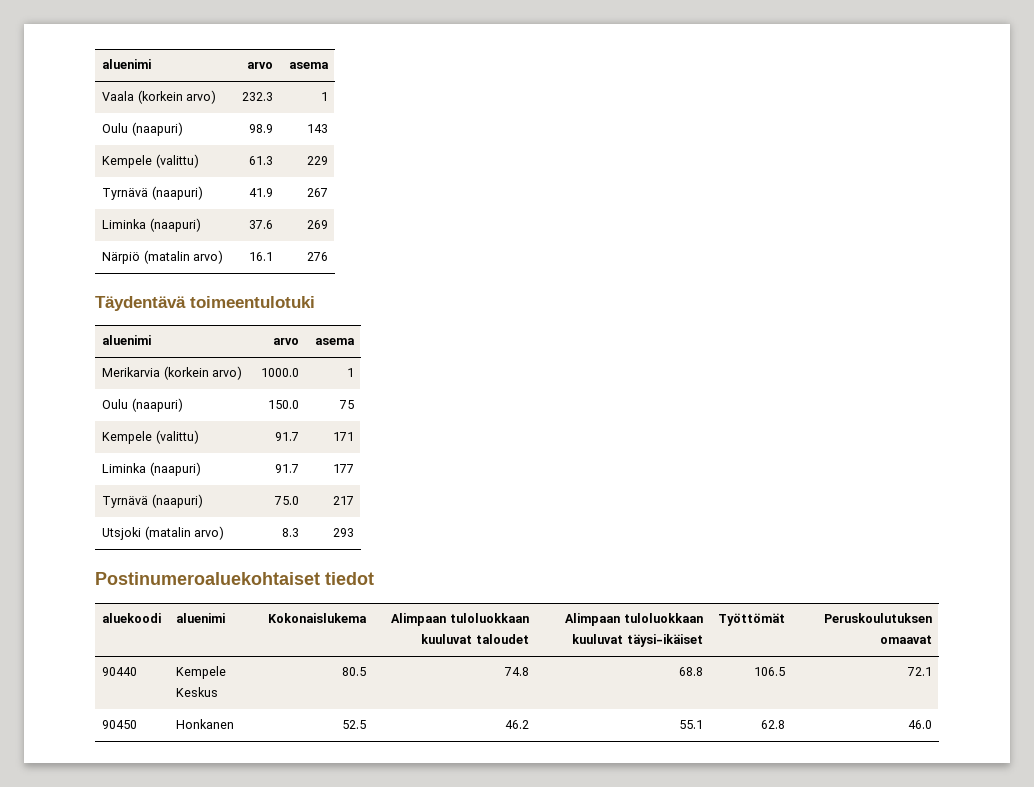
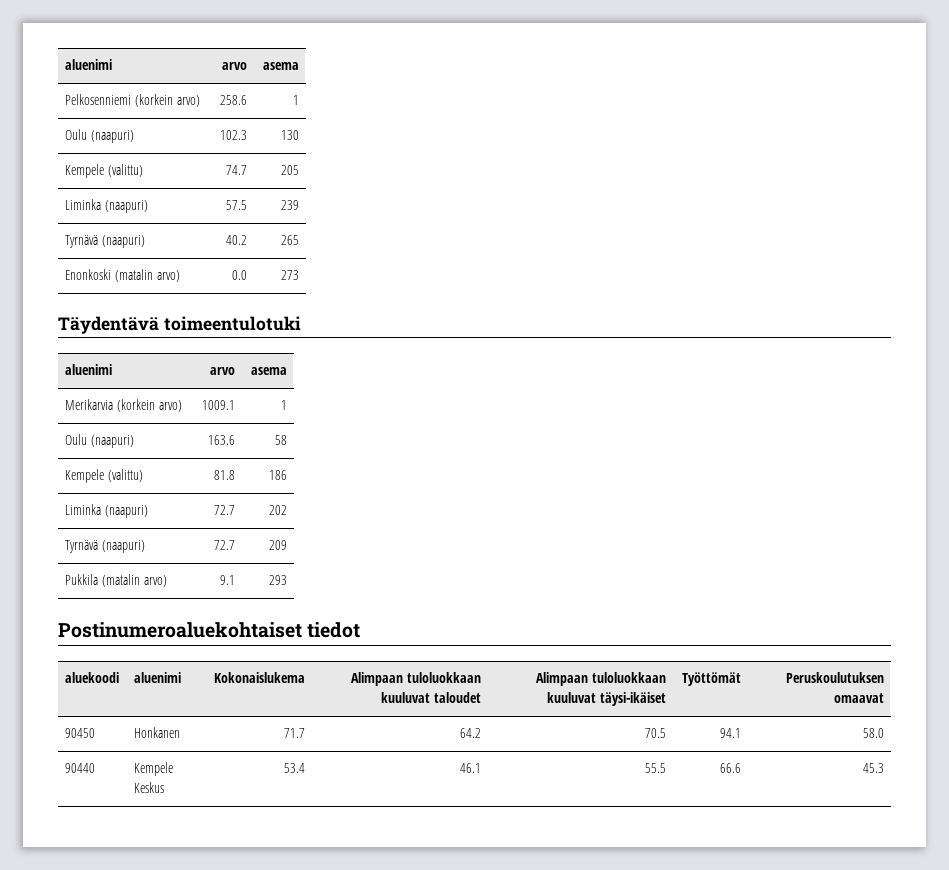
[102,59,152,69] [246,61,273,69] [288,62,329,69] [102,90,217,104] [241,92,273,101] [320,92,328,101] [102,122,183,136] [248,124,273,133] [306,124,328,133] [102,154,199,168] [248,156,273,165] [306,156,328,165] [102,186,203,200] [248,188,273,197] [306,188,328,197] [102,218,201,232] [248,220,273,229] [306,220,328,229] [102,250,224,264] [248,252,273,261] [306,252,328,261] aluenimi | arvo | asema // Vaala (korkein arvo) | 232.3 | 1 // Oulu (naapuri) | 98.9 | 143 // Kempele (valittu) | 61.3 | 229 // Tyrnävä (naapuri) | 41.9 | 267 // Liminka (naapuri) | 37.6 | 269 // Närpiö (matalin arvo) | 16.1 | 276 -> [65,59,113,70] [221,62,247,70] [262,62,299,70] [65,94,200,107] [219,95,247,105] [292,95,299,105] [65,129,135,143] [219,130,247,140] [280,130,299,140] [65,164,144,178] [225,165,247,175] [280,165,299,175] [65,199,149,213] [225,200,247,210] [280,200,299,210] [65,235,146,248] [225,235,247,245] [280,235,299,245] [65,269,180,282] [231,270,247,280] [280,270,299,280] aluenimi | arvo | asema // Pelkosenniemi (korkein arvo) | 258.6 | 1 // Oulu (naapuri) | 102.3 | 130 // Kempele (valittu) | 74.7 | 205 // Liminka (naapuri) | 57.5 | 239 // Tyrnävä (naapuri) | 40.2 | 265 // Enonkoski (matalin arvo) | 0.0 | 273
[260,368,299,377] [346,368,354,377] [102,398,183,412] [267,400,299,409] [338,400,354,409] [102,430,199,444] [274,432,299,441] [332,432,354,441] [102,462,201,476] [274,464,299,473] [332,464,354,473] [102,494,203,508] [273,496,299,505] [332,496,354,505] [102,526,225,540] [281,528,299,537] 1000.0 | 1 // Oulu (naapuri) | 150.0 | 75 // Kempele (valittu) | 91.7 | 171 // Liminka (naapuri) | 91.7 | 177 // Tyrnävä (naapuri) | 75.0 | 217 // Utsjoki (matalin arvo) | 8.3 -> [201,400,235,410] [280,400,287,410] [65,434,135,448] [207,435,235,445] [274,435,287,445] [65,469,144,483] [213,470,235,480] [268,470,287,480] [65,504,149,518] [213,505,235,515] [268,505,287,515] [65,540,146,553] [213,540,235,550] [268,540,287,550] [65,574,167,587] [219,575,235,585] 1009.1 | 1 // Oulu (naapuri) | 163.6 | 58 // Kempele (valittu) | 81.8 | 186 // Liminka (naapuri) | 72.7 | 202 // Tyrnävä (naapuri) | 72.7 | 209 // Pukkila (matalin arvo) | 9.1
[102,667,138,676] [176,666,227,679] [176,687,219,697] [341,667,366,676] [503,667,529,676] [678,667,703,676] [753,667,785,676] [906,667,932,676] [102,720,138,729] [176,719,235,729] [341,720,366,729] [504,720,529,729] [678,720,703,729] [760,720,785,729] [907,720,932,729] 90440 | Kempele Keskus | 80.5 | 74.8 | 68.8 | 106.5 | 72.1 // 90450 | Honkanen | 52.5 | 46.2 | 55.1 | 62.8 | 46.0 -> [65,728,96,738] [134,727,181,738] [283,728,305,738] [459,728,481,738] [644,728,666,738] [719,728,741,738] [862,728,884,738] [65,763,96,773] [134,762,174,776] [134,782,165,793] [283,763,305,773] [459,763,481,773] [644,763,666,773] [719,763,741,773] [862,763,884,773] 90450 | Honkanen | 71.7 | 64.2 | 70.5 | 94.1 | 58.0 // 90440 | Kempele Keskus | 53.4 | 46.1 | 55.5 | 66.6 | 45.3

